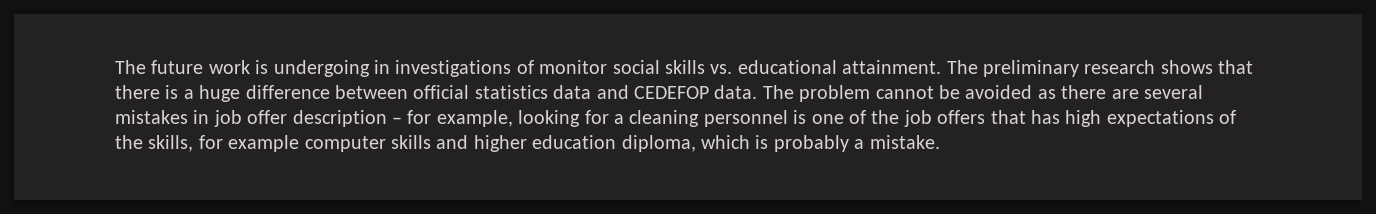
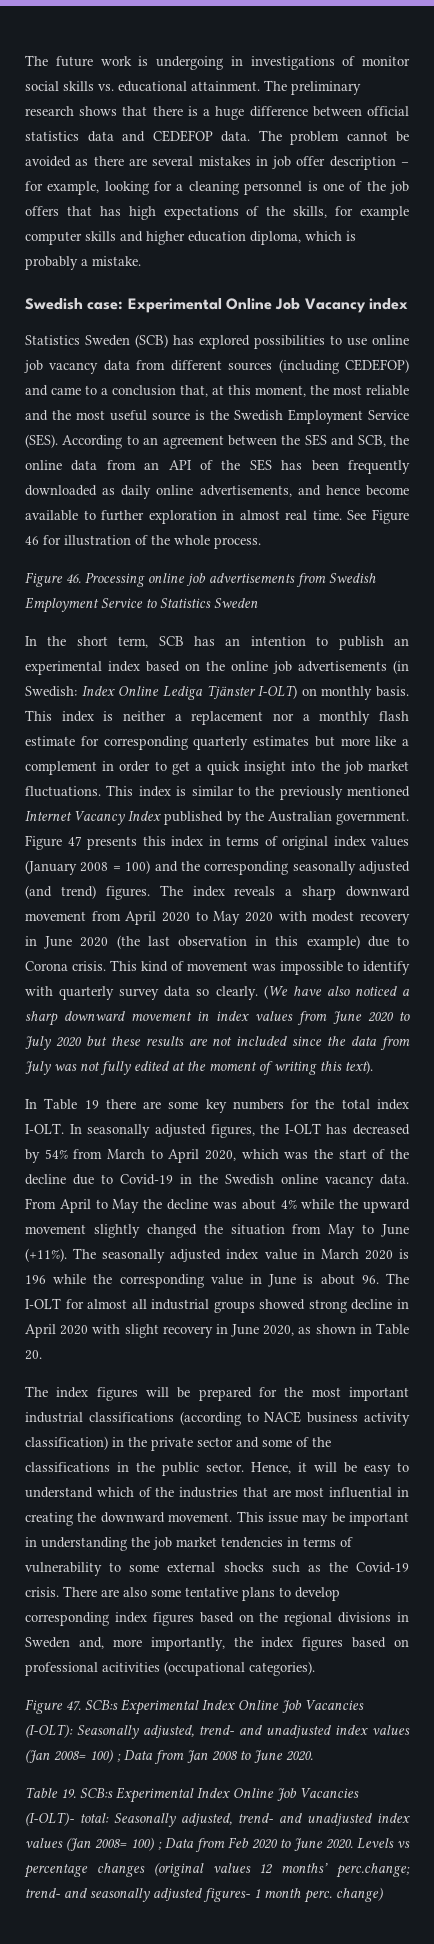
(940, 142) none -> [25,298,408,313] [25,334,409,349] [24,359,409,374] [25,385,409,397] [25,409,409,424] [25,434,409,449] [25,459,410,474] [25,485,410,499] [25,509,409,524] [25,535,261,549] [25,572,376,587] [25,597,258,613] [25,636,409,650] [25,660,409,675] [25,685,409,700] [25,710,410,725] [25,736,409,750] [25,761,410,775] [25,785,410,800] [25,811,409,825] [25,835,409,850] [25,860,410,875] [25,885,410,900] [25,911,410,925] [25,935,409,950] [25,960,410,975] [25,985,411,1000] [25,1011,410,1026] [25,1036,411,1050] [25,1060,373,1075] [25,1098,409,1113] [25,1123,410,1138] [25,1149,410,1163] [25,1174,409,1188] [25,1198,410,1213] [25,1224,409,1238] [25,1248,409,1263] [25,1273,409,1288] [25,1298,409,1313] [25,1323,410,1338] [25,1350,42,1360] [25,1386,409,1401] [25,1411,410,1426] [25,1436,331,1451] [25,1462,409,1476] [25,1487,409,1498] [25,1511,409,1526] [25,1537,353,1551] [25,1562,409,1576] [25,1586,340,1601] [25,1612,409,1626] [25,1637,409,1651] [25,1661,315,1676] [25,1699,364,1715] [25,1724,410,1739] [25,1749,313,1764] [25,1787,359,1803] [25,1812,410,1827] [25,1837,410,1852] [24,1862,410,1878] [25,1887,383,1903] // Swedish case: Experimental Online Job Vacancy index // Statistics Sweden (SCB) has explored possibilities to use online job vacancy data from different sources (including CEDEFOP) and came to a conclusion that, at this moment, the most reliable and the most useful source is the Swedish Employment Service (SES). According to an agreement between the SES and SCB, the online data from an API of the SES has been frequently downloaded as daily online advertisements, and hence become available to further exploration in almost real time. See Figure 46 for illustration of the whole process. // Figure 46. Processing online job advertisements from Swedish Employment Service to Statistics Sweden // In the short term, SCB has an intention to publish an experimental index based on the online job advertisements (in Swedish: Index Online Lediga Tjänster I-OLT) on monthly basis. This index is neither a replacement nor a monthly flash estimate for corresponding quarterly estimates but more like a complement in order to get a quick insight into the job market fluctuations. This index is similar to the previously mentioned Internet Vacancy Index published by the Australian government. Figure 47 presents this index in terms of original index values (January 2008 = 100) and the corresponding seasonally adjusted (and trend) figures. The index reveals a sharp downward movement from April 2020 to May 2020 with modest recovery in June 2020 (the last observation in this example) due to Corona crisis. This kind of movement was impossible to identify with quarterly survey data so clearly. (We have also noticed a sharp downward movement in index values from June 2020 to July 2020 but these results are not included since the data from July was not fully edited at the moment of writing this text). // In Table 19 there are some key numbers for the total index I-OLT. In seasonally adjusted figures, the I-OLT has decreased by 54% from March to April 2020, which was the start of the decline due to Covid-19 in the Swedish online vacancy data. From April to May the decline was about 4% while the upward movement slightly changed the situation from May to June (+11%). The seasonally adjusted index value in March 2020 is 196 while the corresponding value in June is about 96. The I-OLT for almost all industrial groups showed strong decline in April 2020 with slight recovery in June 2020, as shown in Table 20. // The index figures will be prepared for the most important industrial classifications (according to NACE business activity classification) in the private sector and some of the classifications in the public sector. Hence, it will be easy to understand which of the industries that are most influential in creating the downward movement. This issue may be important in understanding the job market tendencies in terms of vulnerability to some external shocks such as the Covid-19 crisis. There are also some tentative plans to develop corresponding index figures based on the regional divisions in Sweden and, more importantly, the index figures based on professional acitivities (occupational categories). // Figure 47. SCB:s Experimental Index Online Job Vacancies (I-OLT): Seasonally adjusted, trend- and unadjusted index values (Jan 2008= 100) ; Data from Jan 2008 to June 2020. // Table 19. SCB:s Experimental Index Online Job Vacancies (I-OLT)- total: Seasonally adjusted, trend- and unadjusted index values (Jan 2008= 100) ; Data from Feb 2020 to June 2020. Levels vs percentage changes (original values 12 months’ perc.change; trend- and seasonally adjusted figures- 1 month perc. change)

